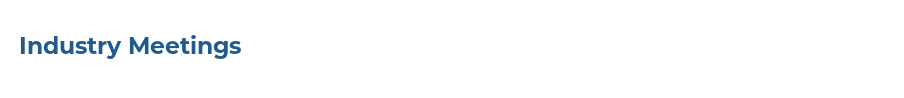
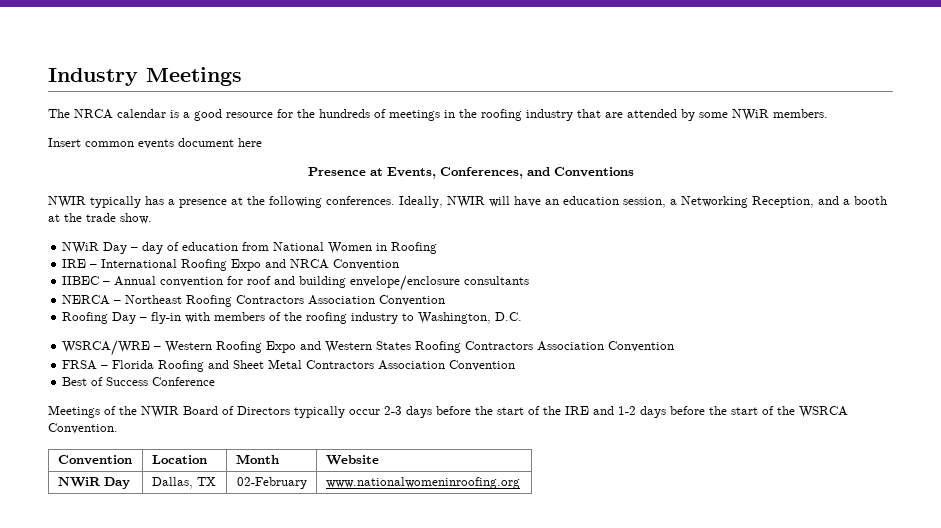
(241, 47) none -> [48,109,828,121] [48,138,262,149] [307,167,634,179] [48,196,887,208] [48,213,152,224] [62,242,438,254] [62,259,400,271] [62,275,530,291] [62,295,446,307] [62,312,523,324] [62,340,675,356] [62,359,516,372] [62,377,216,386] [48,405,848,418] [48,423,118,434] [57,455,132,465] [151,455,207,464] [235,454,279,464] [325,455,379,465] [57,477,130,489] [151,477,216,489] [236,477,307,489] [325,477,520,489] // The NRCA calendar is a good resource for the hundreds of meetings in the roofing industry that are attended by some NWiR members. // Insert common events document here // Presence at Events, Conferences, and Conventions // NWIR typically has a presence at the following conferences. Ideally, NWIR will have an education session, a Networking Reception, and a booth at the trade show. // NWiR Day – day of education from National Women in Roofing // IRE – International Roofing Expo and NRCA Convention // IIBEC – Annual convention for roof and building envelope/enclosure consultants // NERCA – Northeast Roofing Contractors Association Convention // Roofing Day – fly-in with members of the roofing industry to Washington, D.C. // WSRCA/WRE – Western Roofing Expo and Western States Roofing Contractors Association Convention // FRSA – Florida Roofing and Sheet Metal Contractors Association Convention // Best of Success Conference // Meetings of the NWIR Board of Directors typically occur 2-3 days before the start of the IRE and 1-2 days before the start of the WSRCA Convention. // Convention | Location | Month | Website // NWiR Day | Dallas, TX | 02-February | www.nationalwomeninroofing.org

